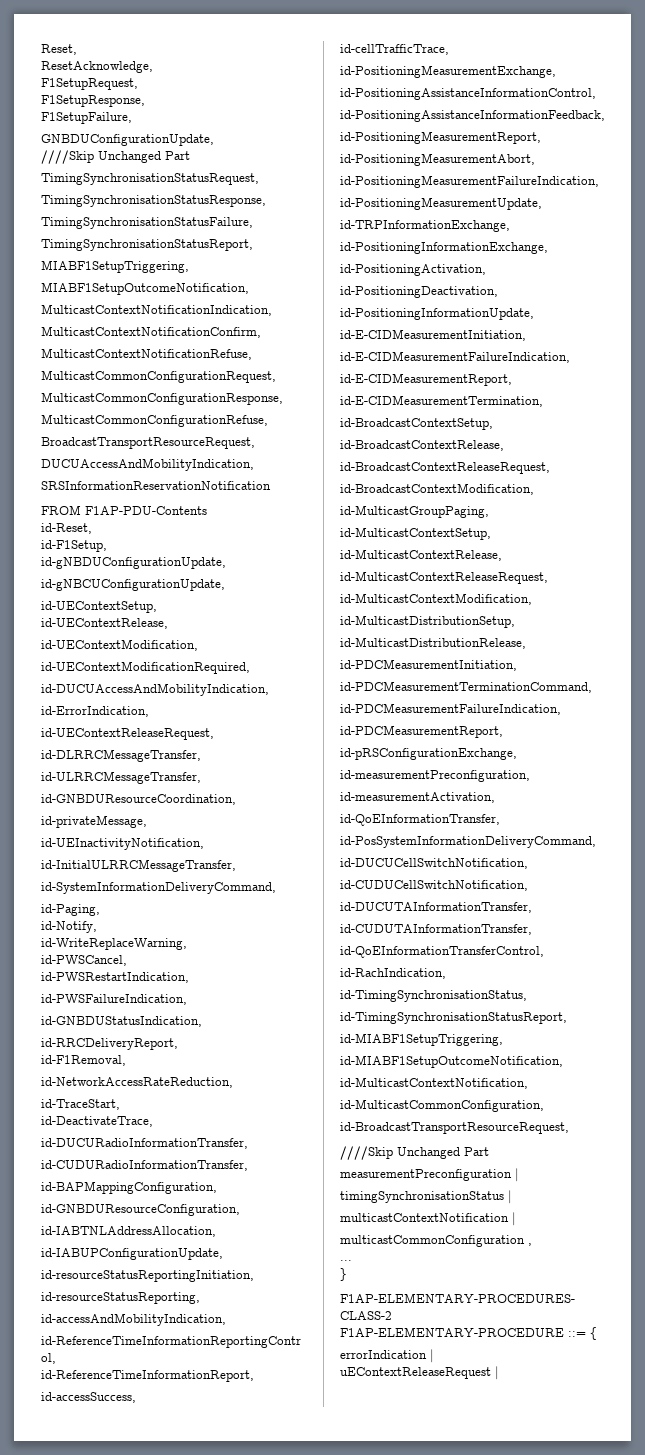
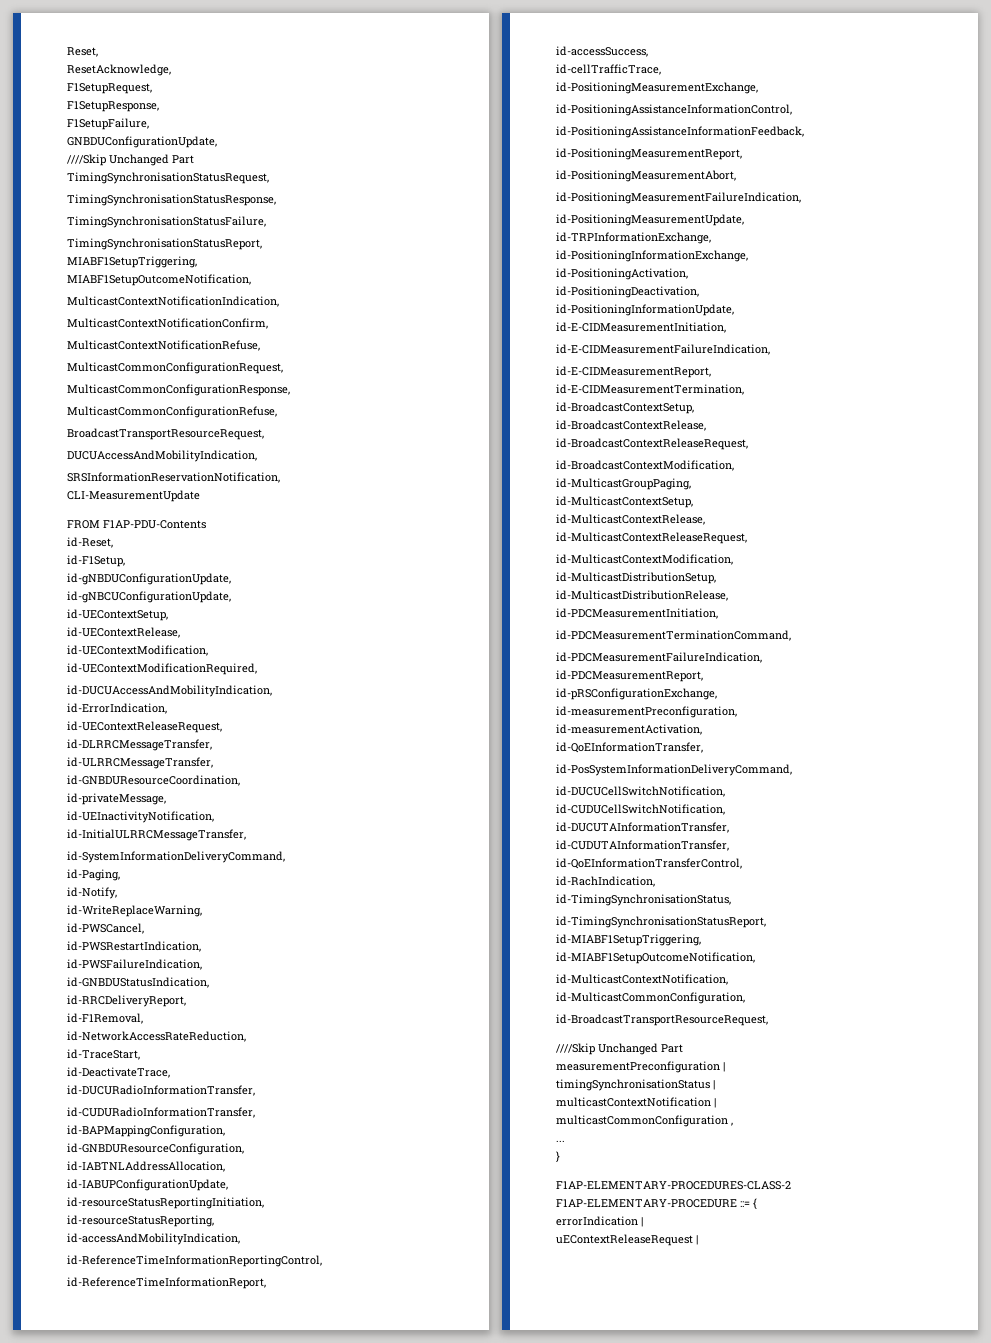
[41,481,271,490] SRSInformationReservationNotification -> [67,472,280,483] [67,490,200,502] SRSInformationReservationNotification, // CLI-MeasurementUpdate

